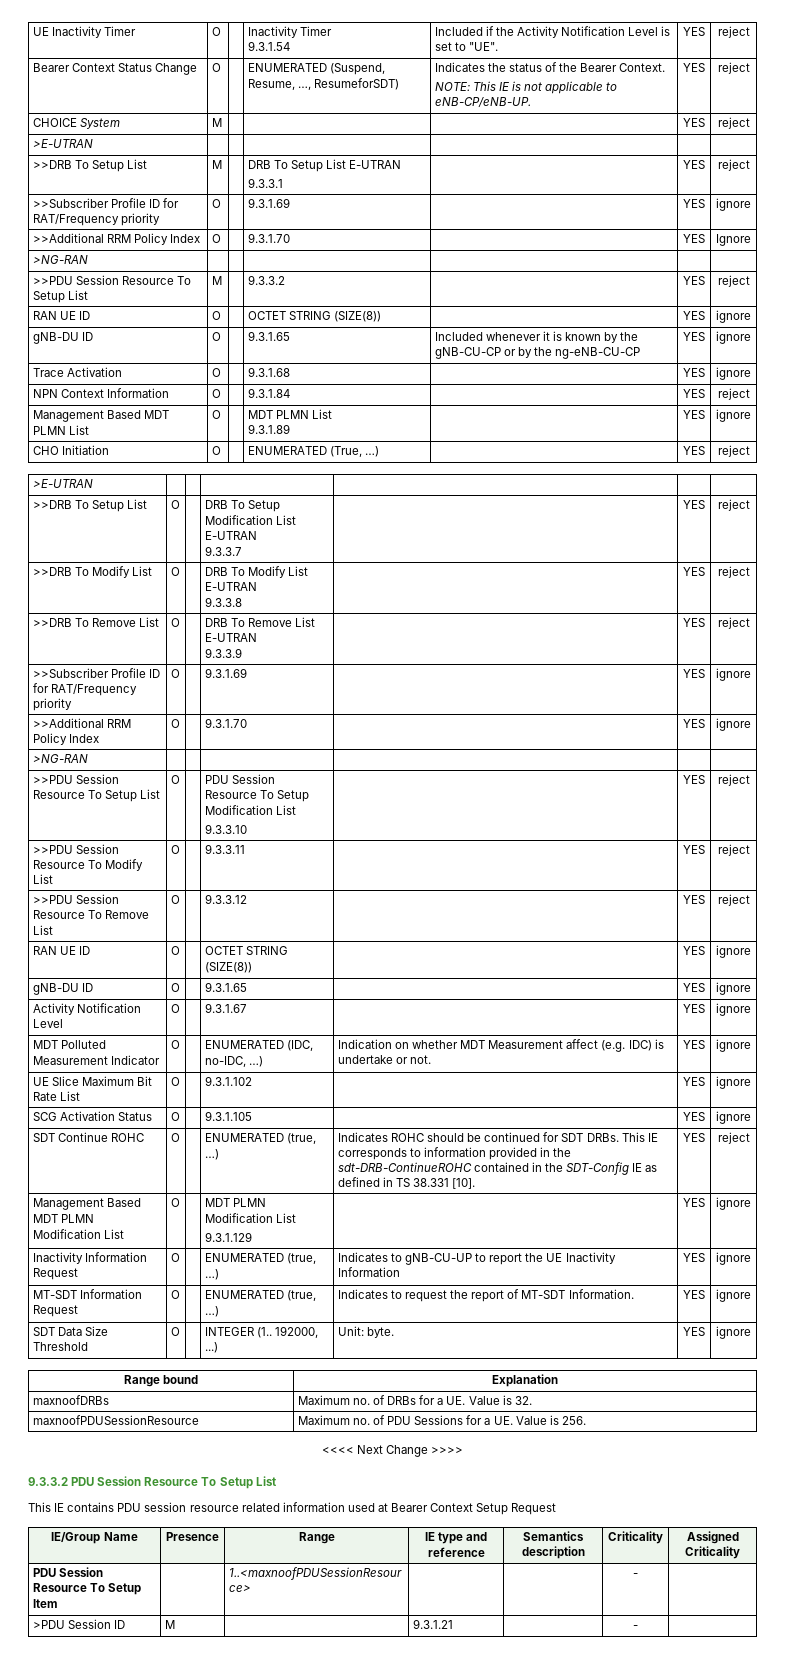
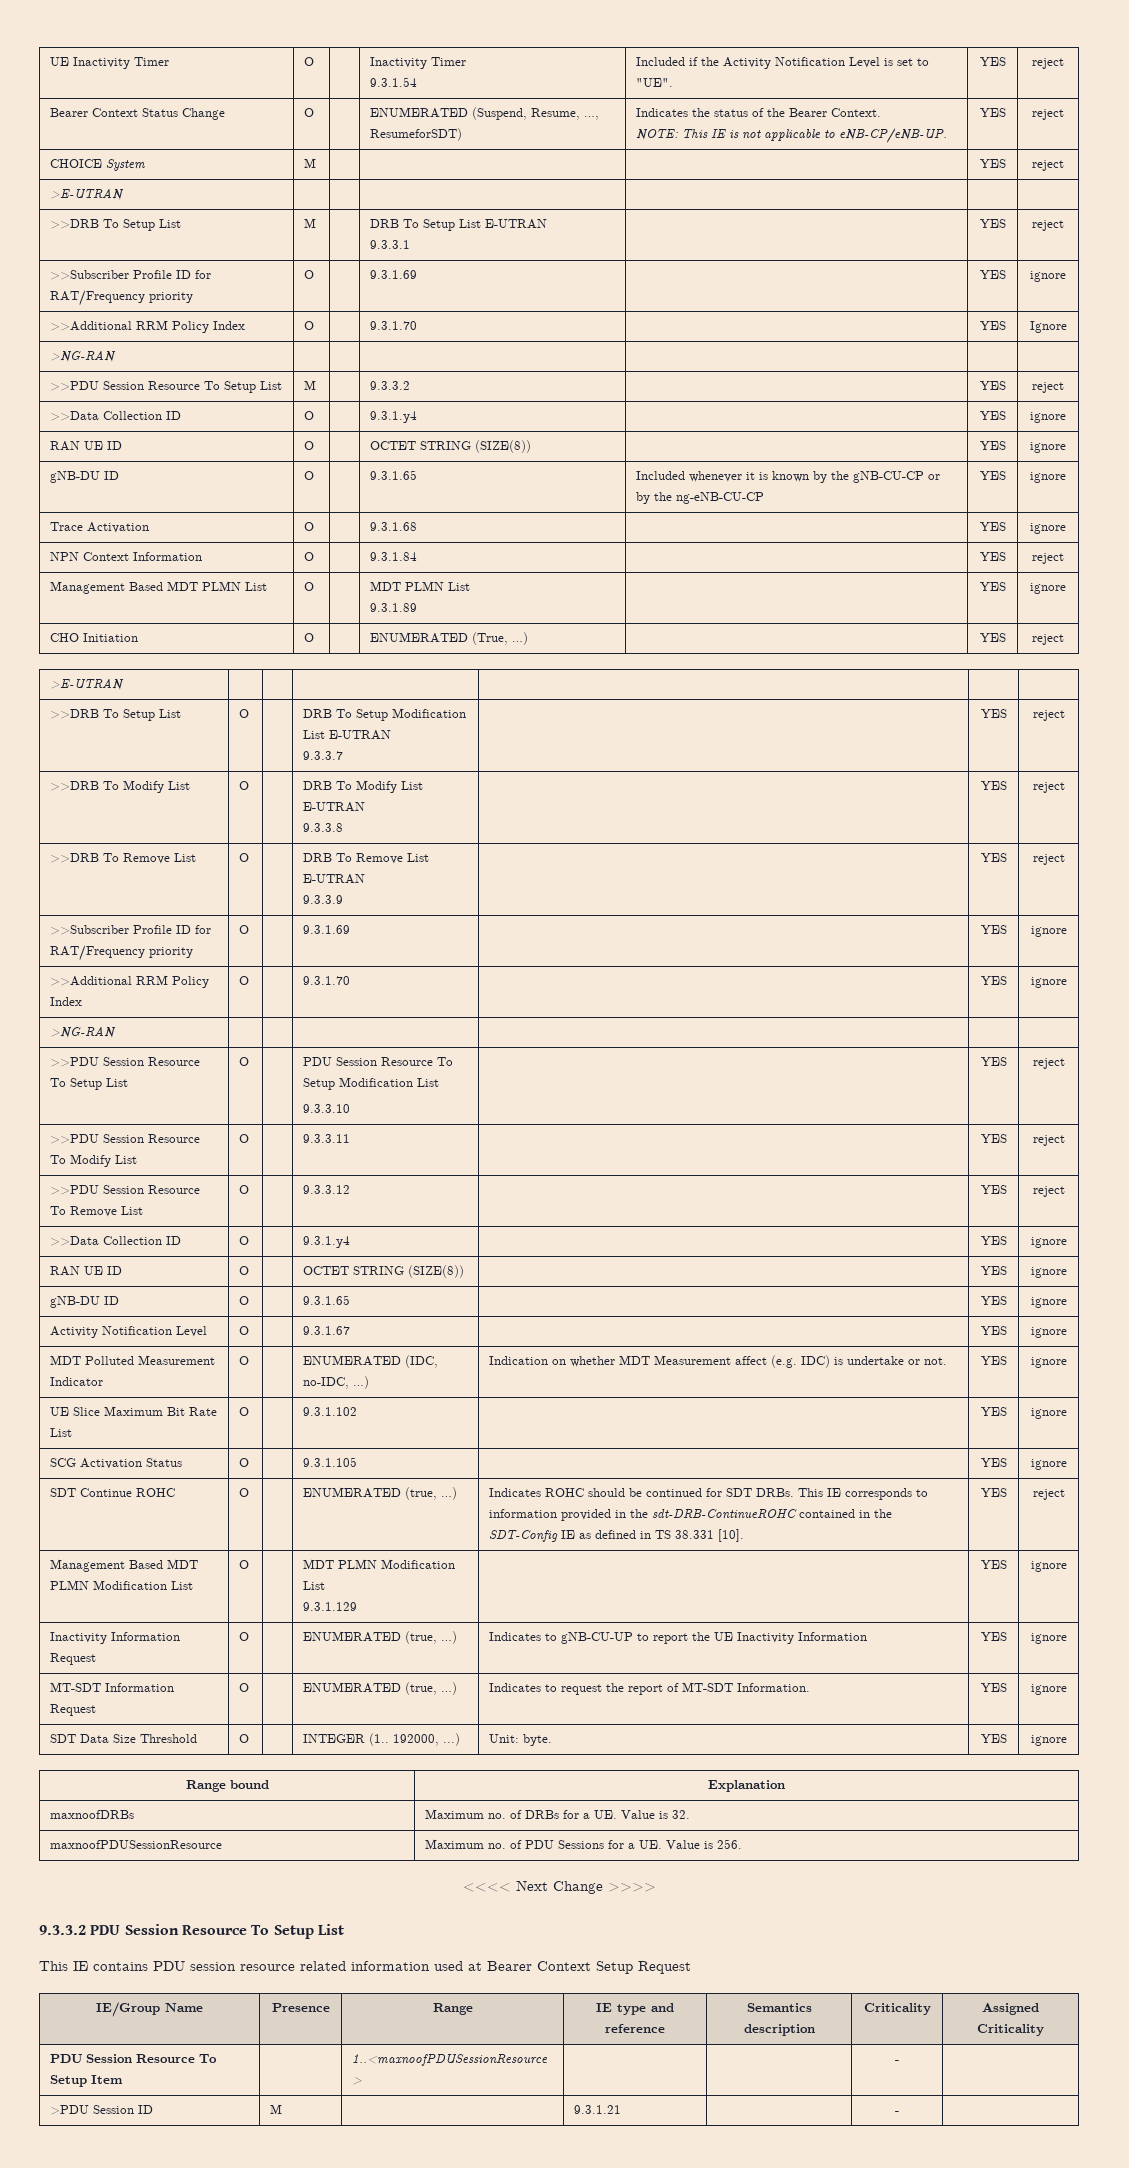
(750, 281) none -> [50,411,182,421] [304,411,315,420] [370,411,418,423] [979,411,1006,420] [1030,412,1066,423] // >>Data Collection ID | O | | 9.3.1.y4 | | YES | ignore
(750, 900) none -> [50,1236,182,1246] [239,1236,250,1245] [303,1236,351,1248] [980,1236,1007,1245] [1030,1237,1067,1248] // >>Data Collection ID | O | | 9.3.1.y4 | | YES | ignore

